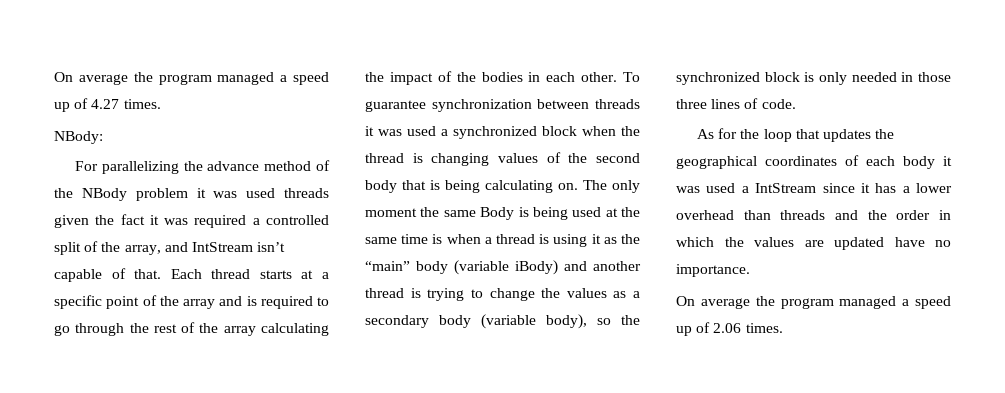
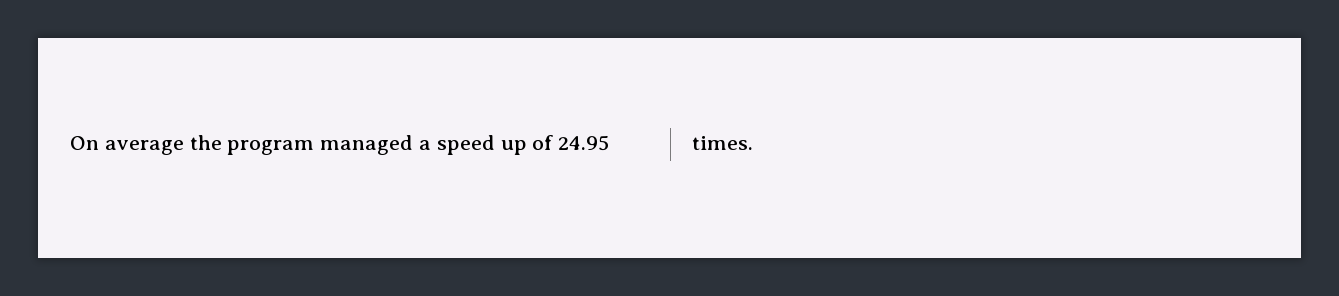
[54,72,329,85] [54,98,161,112] [54,131,103,144] [75,160,330,174] [54,188,329,201] [54,214,329,228] [54,241,286,255] [54,268,329,282] [54,295,329,309] [54,322,329,336] [365,71,640,85] [365,99,640,112] [365,126,640,139] [365,152,640,166] [365,180,640,193] [365,207,640,220] [365,234,640,247] [365,260,641,275] [365,288,640,301] [365,314,640,329] [676,72,951,85] [676,98,796,109] [697,128,895,142] [676,155,952,169] [676,183,952,193] [676,210,951,220] [676,237,951,250] [676,264,750,277] [676,296,951,309] [676,322,783,336] On average the program managed a speed up of 4.27 times. // NBody: // For parallelizing the advance method of the NBody problem it was used threads given the fact it was required a controlled split of the array, and IntStream isn’t capable of that. Each thread starts at a specific point of the array and is required to go through the rest of the array calculating the impact of the bodies in each other. To guarantee synchronization between threads it was used a synchronized block when the thread is changing values of the second body that is being calculating on. The only moment the same Body is being used at the same time is when a thread is using it as the “main” body (variable iBody) and another thread is trying to change the values as a secondary body (variable body), so the synchronized block is only needed in those three lines of code. // As for the loop that updates the geographical coordinates of each body it was used a IntStream since it has a lower overhead than threads and the order in which the values are updated have no importance. // On average the program managed a speed up of 2.06 times. -> [70,135,753,155] On average the program managed a speed up of 24.95 times.

